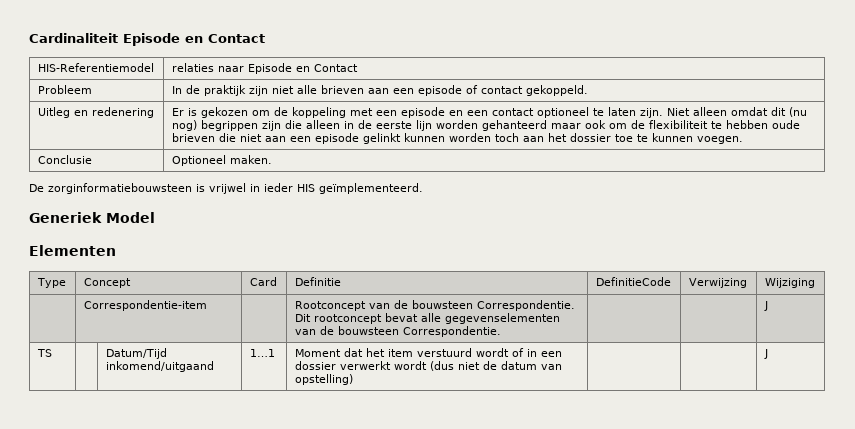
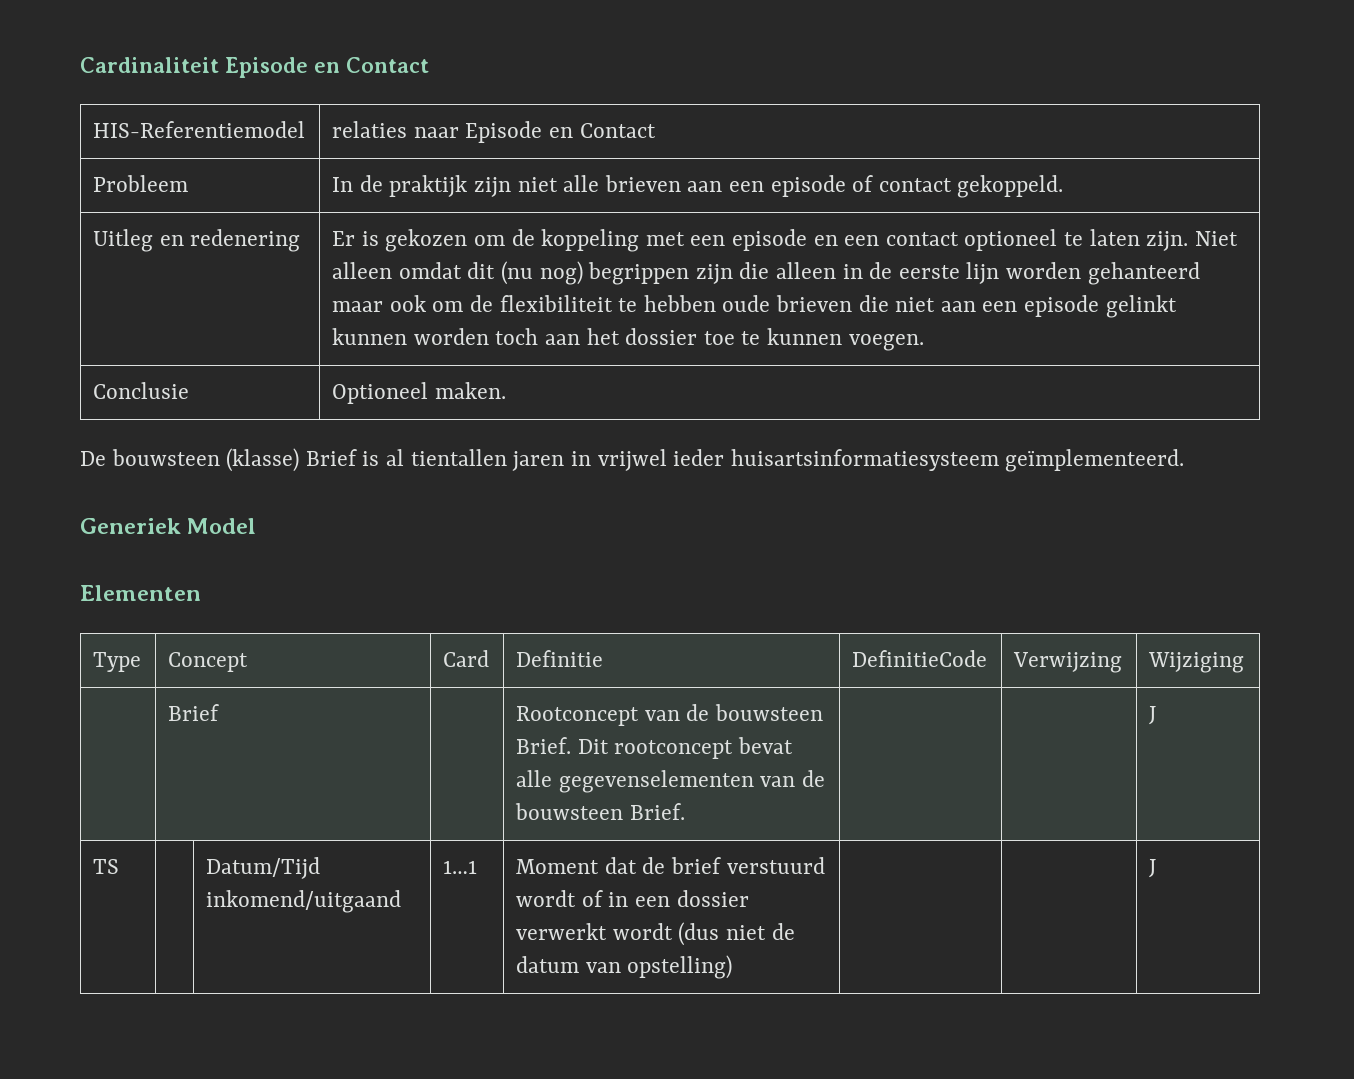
[48,183,315,194] zorginformatiebouwsteen is vrijwel in ieder HIS -> [111,448,999,472] bouwsteen (klasse) Brief is al tientallen jaren in vrijwel ieder huisartsinformatiesysteem
[83,300,207,311] Correspondentie-item -> [168,704,220,721] Brief
[476,300,575,311] Correspondentie. -> [516,737,572,754] Brief.
[402,326,501,337] Correspondentie. -> [629,803,685,820] Brief.
[365,348,413,357] het item -> [642,857,721,874] de brief

